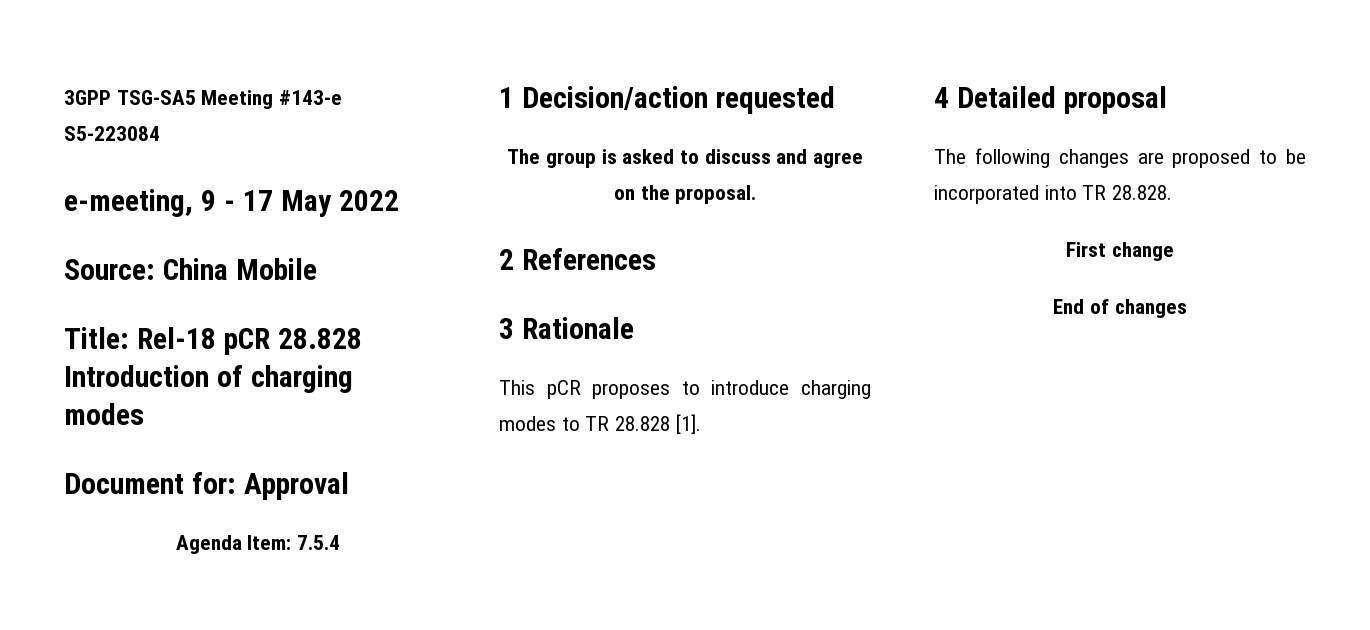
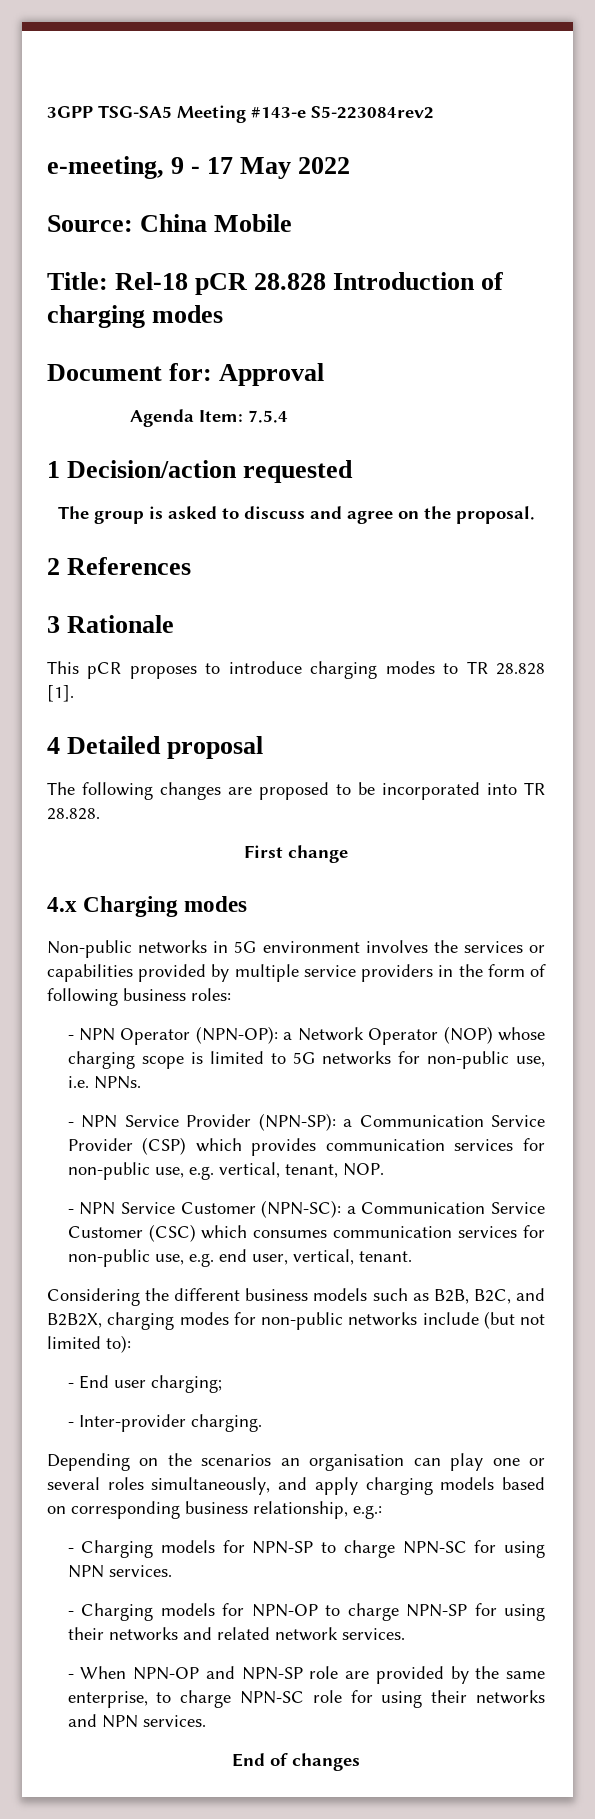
[64,126,160,141] S5-223084 -> [311,106,434,119] S5-223084rev2
(1174, 251) none -> [47,896,248,917] [47,940,545,958] [47,964,546,982] [47,988,231,1006] [67,1026,545,1045] [67,1051,545,1069] [67,1076,141,1089] [67,1113,545,1131] [67,1137,545,1156] [67,1162,384,1180] [67,1200,545,1218] [67,1224,545,1242] [67,1249,412,1267] [47,1288,545,1306] [47,1311,545,1330] [47,1335,131,1353] [67,1375,222,1393] [67,1414,262,1432] [47,1453,545,1471] [47,1477,545,1495] [47,1501,382,1519] [67,1540,545,1558] [67,1565,172,1578] [67,1603,545,1621] [67,1627,405,1641] [67,1666,545,1684] [67,1690,545,1708] [67,1714,206,1728] // 4.x Charging modes // Non-public networks in 5G environment involves the services or capabilities provided by multiple service providers in the form of following business roles: // - NPN Operator (NPN-OP): a Network Operator (NOP) whose charging scope is limited to 5G networks for non-public use, i.e. NPNs. // - NPN Service Provider (NPN-SP): a Communication Service Provider (CSP) which provides communication services for non-public use, e.g. vertical, tenant, NOP. // - NPN Service Customer (NPN-SC): a Communication Service Customer (CSC) which consumes communication services for non-public use, e.g. end user, vertical, tenant. // Considering the different business models such as B2B, B2C, and B2B2X, charging modes for non-public networks include (but not limited to): // - End user charging; // - Inter-provider charging. // Depending on the scenarios an organisation can play one or several roles simultaneously, and apply charging models based on corresponding business relationship, e.g.: // - Charging models for NPN-SP to charge NPN-SC for using NPN services. // - Charging models for NPN-OP to charge NPN-SP for using their networks and related network services. // - When NPN-OP and NPN-SP role are provided by the same enterprise, to charge NPN-SC role for using their networks and NPN services.

